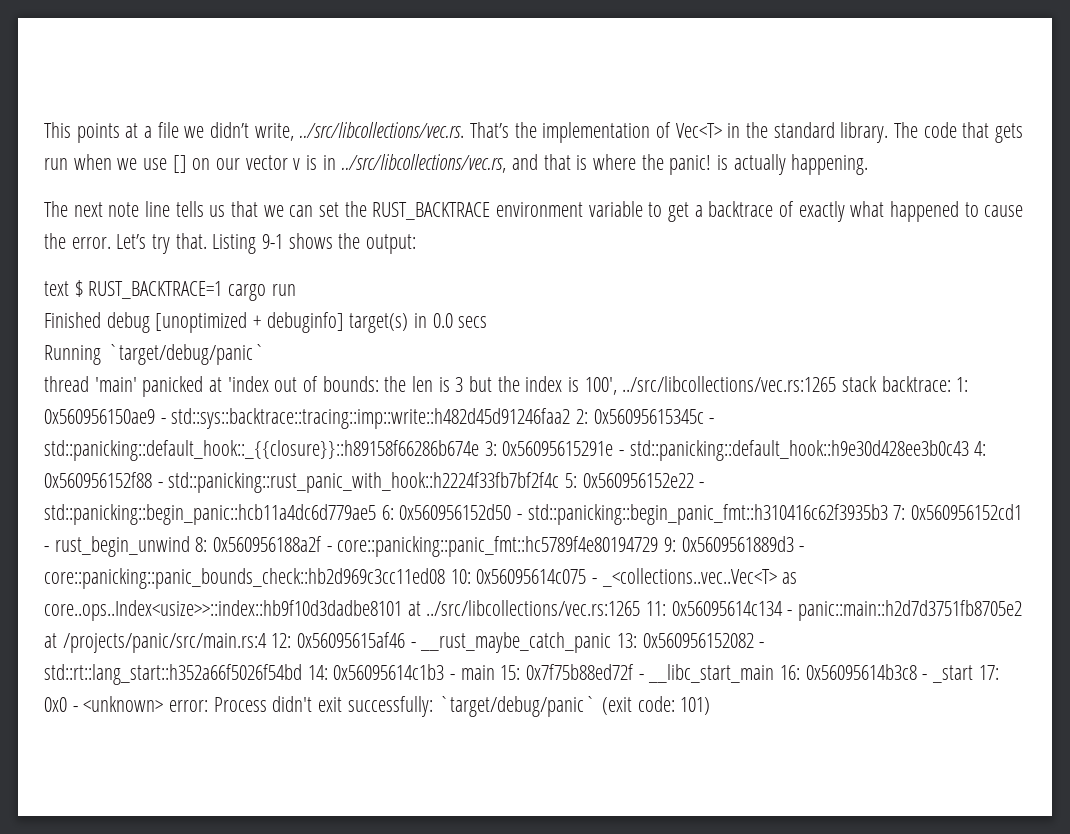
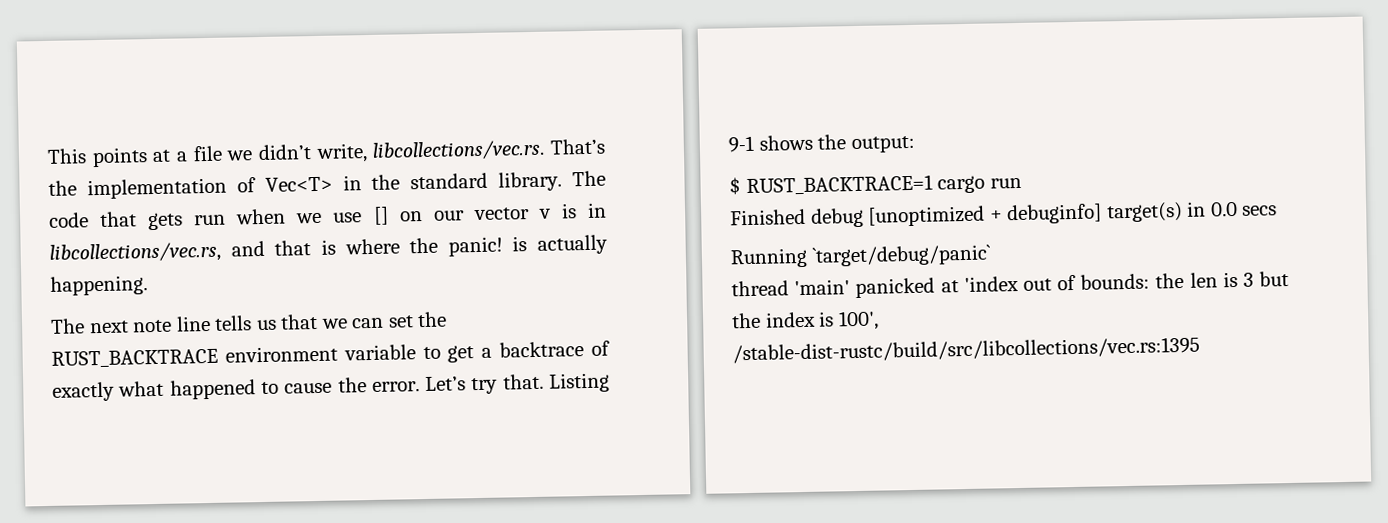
[299,122,465,138] ../src/libcollections/vec.rs. -> [372,139,546,161] libcollections/vec.rs.
[341,154,507,173] ../src/libcollections/vec.rs, -> [49,241,221,264] libcollections/vec.rs,
[44,281,69,296] text -> (916, 144) none
[622,376,969,392] [44,408,715,429] [44,440,987,461] [44,472,705,493] [44,504,1023,525] [44,536,805,557] [44,568,798,589] [44,600,1023,621] [44,632,765,653] [44,664,999,685] [44,696,711,717] ../src/libcollections/vec.rs:1265 stack backtrace: 1: 0x560956150ae9 - std::sys::backtrace::tracing::imp::write::h482d45d91246faa2 2: 0x56095615345c - std::panicking::default_hook::_{{closure}}::h89158f66286b674e 3: 0x56095615291e - std::panicking::default_hook::h9e30d428ee3b0c43 4: 0x560956152f88 - std::panicking::rust_panic_with_hook::h2224f33fb7bf2f4c 5: 0x560956152e22 - std::panicking::begin_panic::hcb11a4dc6d779ae5 6: 0x560956152d50 - std::panicking::begin_panic_fmt::h310416c62f3935b3 7: 0x560956152cd1 - rust_begin_unwind 8: 0x560956188a2f - core::panicking::panic_fmt::hc5789f4e80194729 9: 0x5609561889d3 - core::panicking::panic_bounds_check::hb2d969c3cc11ed08 10: 0x56095614c075 - _<collections..vec..Vec<T> as core..ops..Index<usize>>::index::hb9f10d3dadbe8101 at ../src/libcollections/vec.rs:1265 11: 0x56095614c134 - panic::main::h2d7d3751fb8705e2 at /projects/panic/src/main.rs:4 12: 0x56095615af46 - __rust_maybe_catch_panic 13: 0x560956152082 - std::rt::lang_start::h352a66f5026f54bd 14: 0x56095614c1b3 - main 15: 0x7f75b88ed72f - __libc_start_main 16: 0x56095614b3c8 - _start 17: 0x0 - <unknown> error: Process didn't exit successfully: `target/debug/panic` (exit code: 101) -> [732,336,1200,364] /stable-dist-rustc/build/src/libcollections/vec.rs:1395

